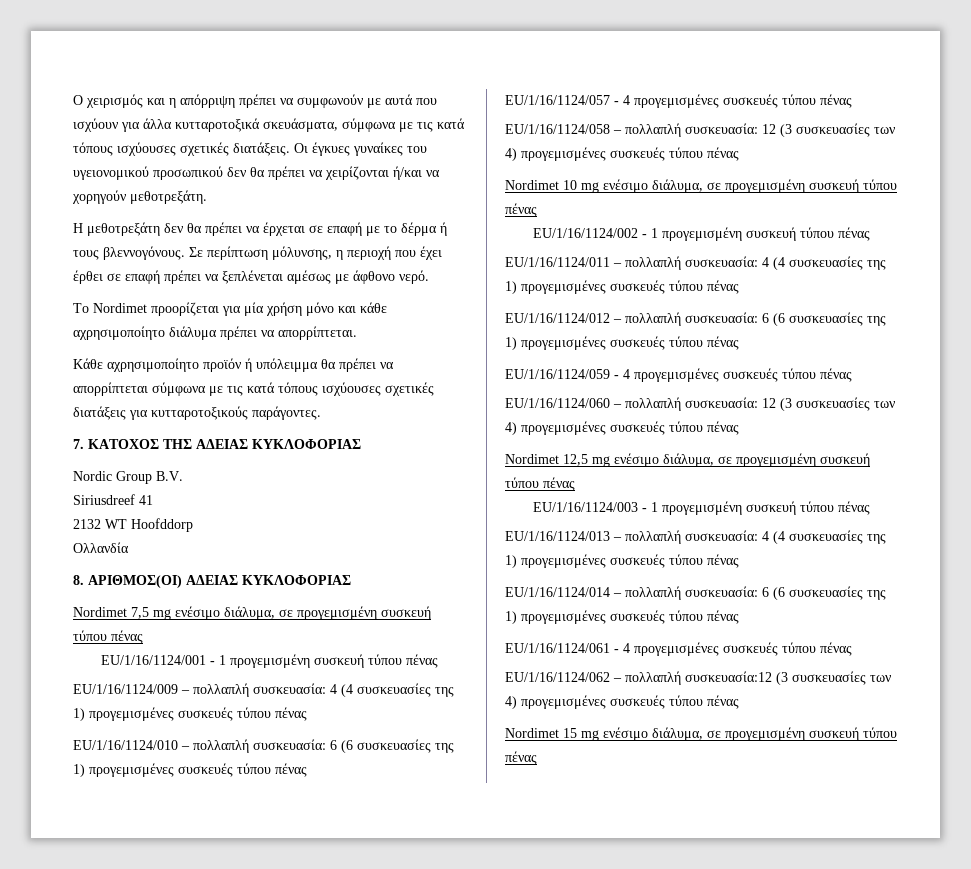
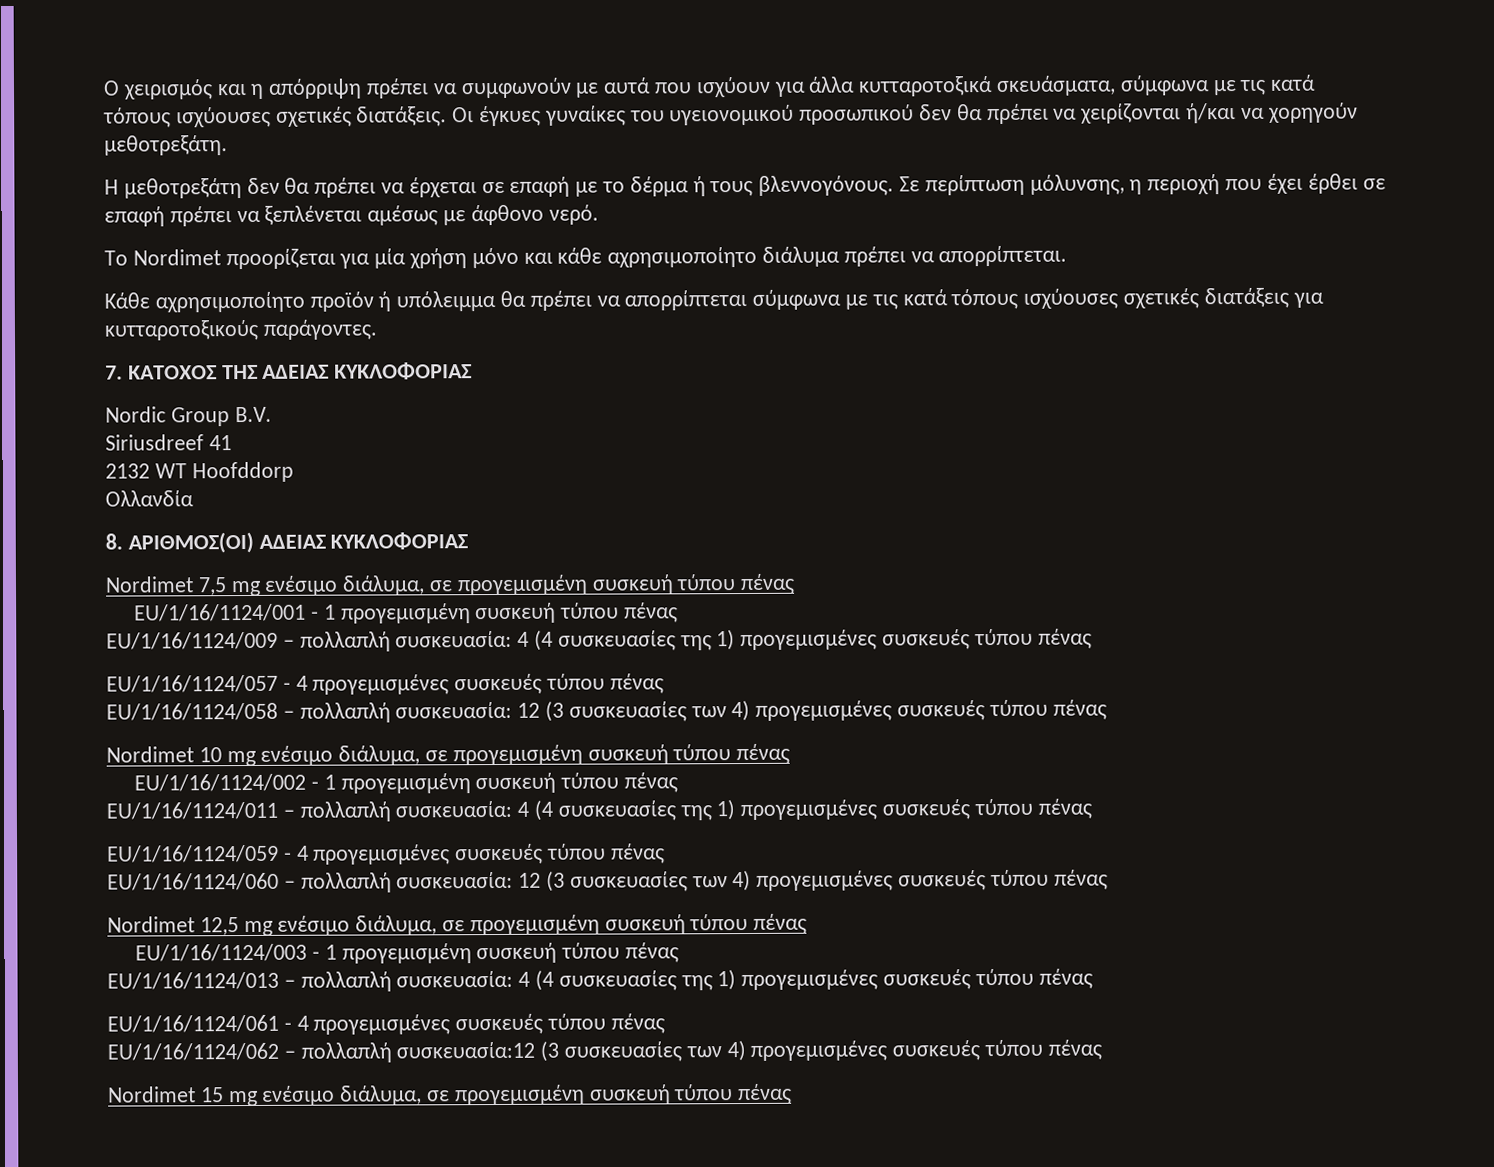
[73,739,454,753] [73,763,307,777] // EU/1/16/1124/010 – πολλαπλή συσκευασία: 6 (6 συσκευασίες της 1) προγεμισμένες συσκευές τύπου πένας -> (1092, 638) none
[505,312,886,326] [505,336,739,350] // EU/1/16/1124/012 – πολλαπλή συσκευασία: 6 (6 συσκευασίες της 1) προγεμισμένες συσκευές τύπου πένας -> (1092, 808) none
[505,586,886,600] [505,610,739,624] // EU/1/16/1124/014 – πολλαπλή συσκευασία: 6 (6 συσκευασίες της 1) προγεμισμένες συσκευές τύπου πένας -> (1093, 978) none

